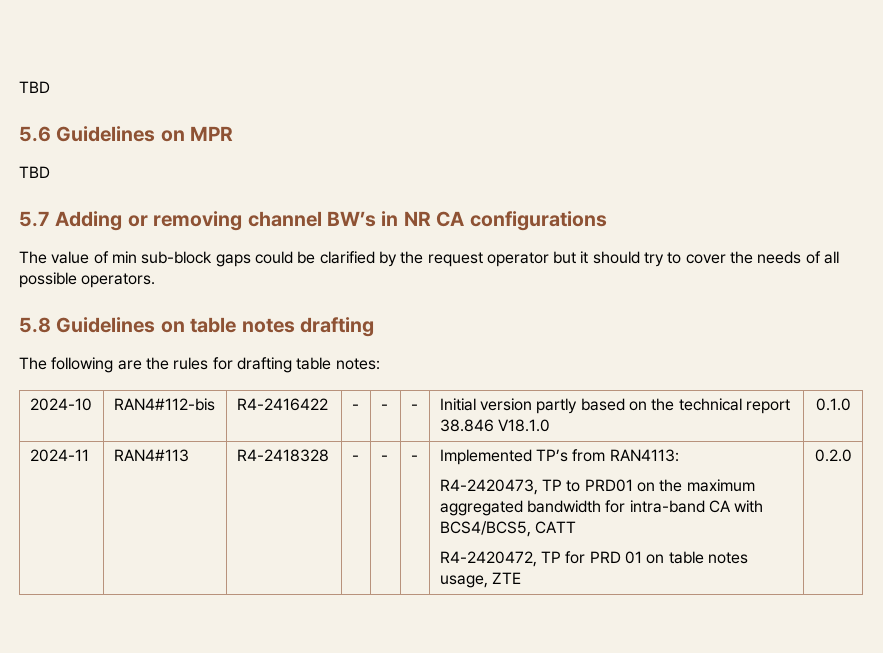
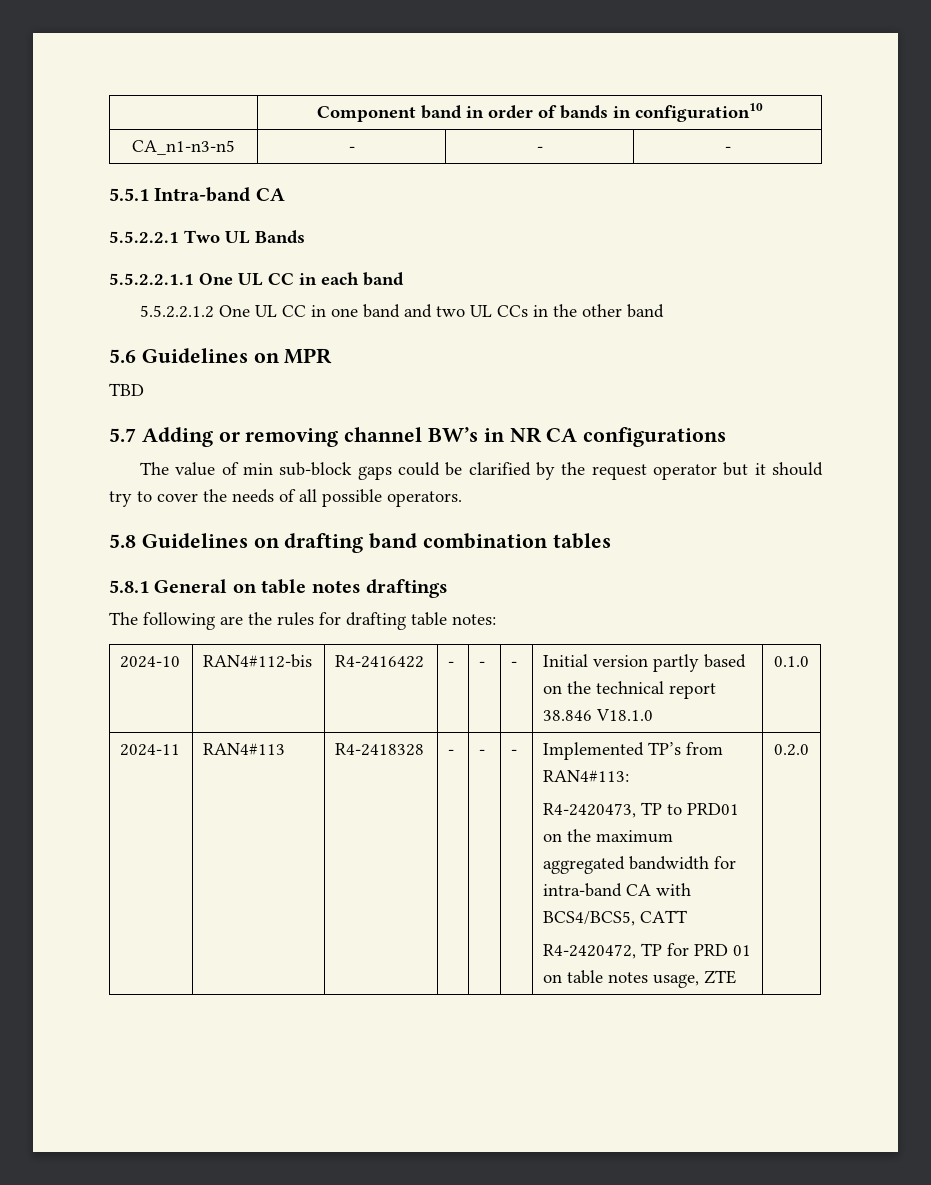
[19,81,50,93] TBD -> [316,103,763,122] [132,140,235,155] [348,146,355,152] [536,146,543,152] [724,146,731,152] [109,187,285,202] [109,230,305,244] [109,272,404,286] [140,304,665,318] | Component band in order of bands in configuration10 // CA_n1-n3-n5 | - | - | - // 5.5.1 Intra-band CA // 5.5.2.2.1 Two UL Bands // 5.5.2.2.1.1 One UL CC in each band // 5.5.2.2.1.2 One UL CC in one band and two UL CCs in the other band
[190,317,374,337] table notes drafting -> [284,533,611,553] [109,579,448,598] drafting band combination tables // 5.8.1 General on table notes draftings
[609,449,679,462] RAN4113: -> [543,770,630,782] RAN4#113:

